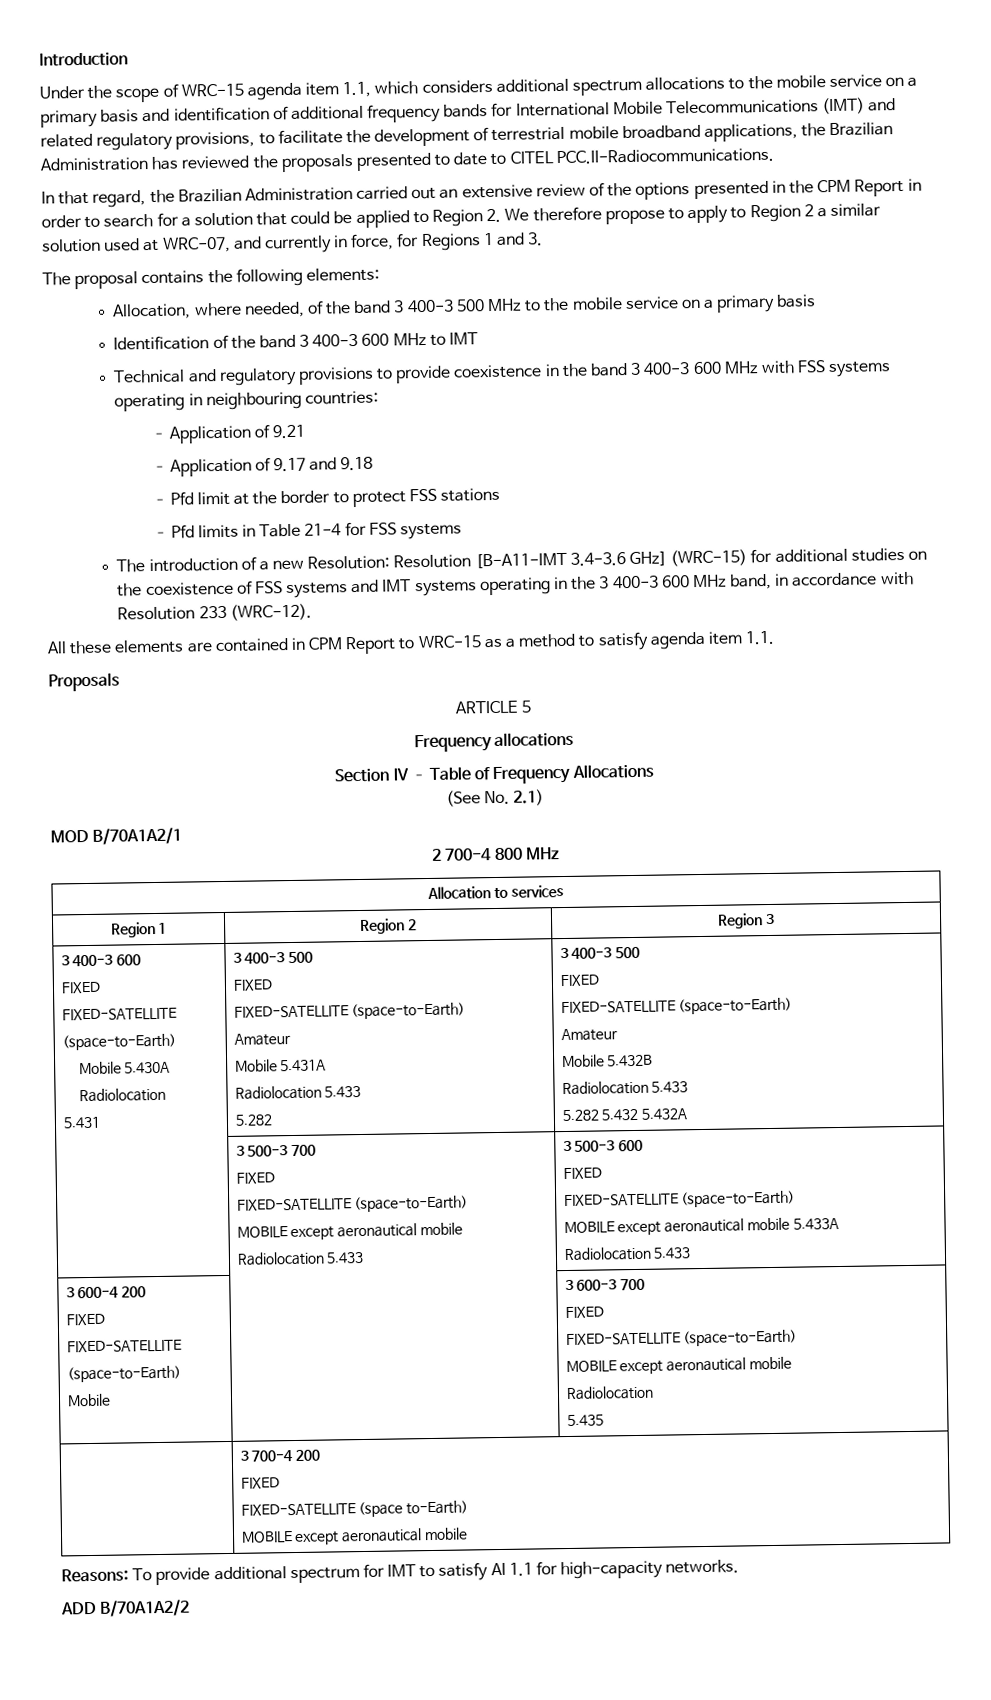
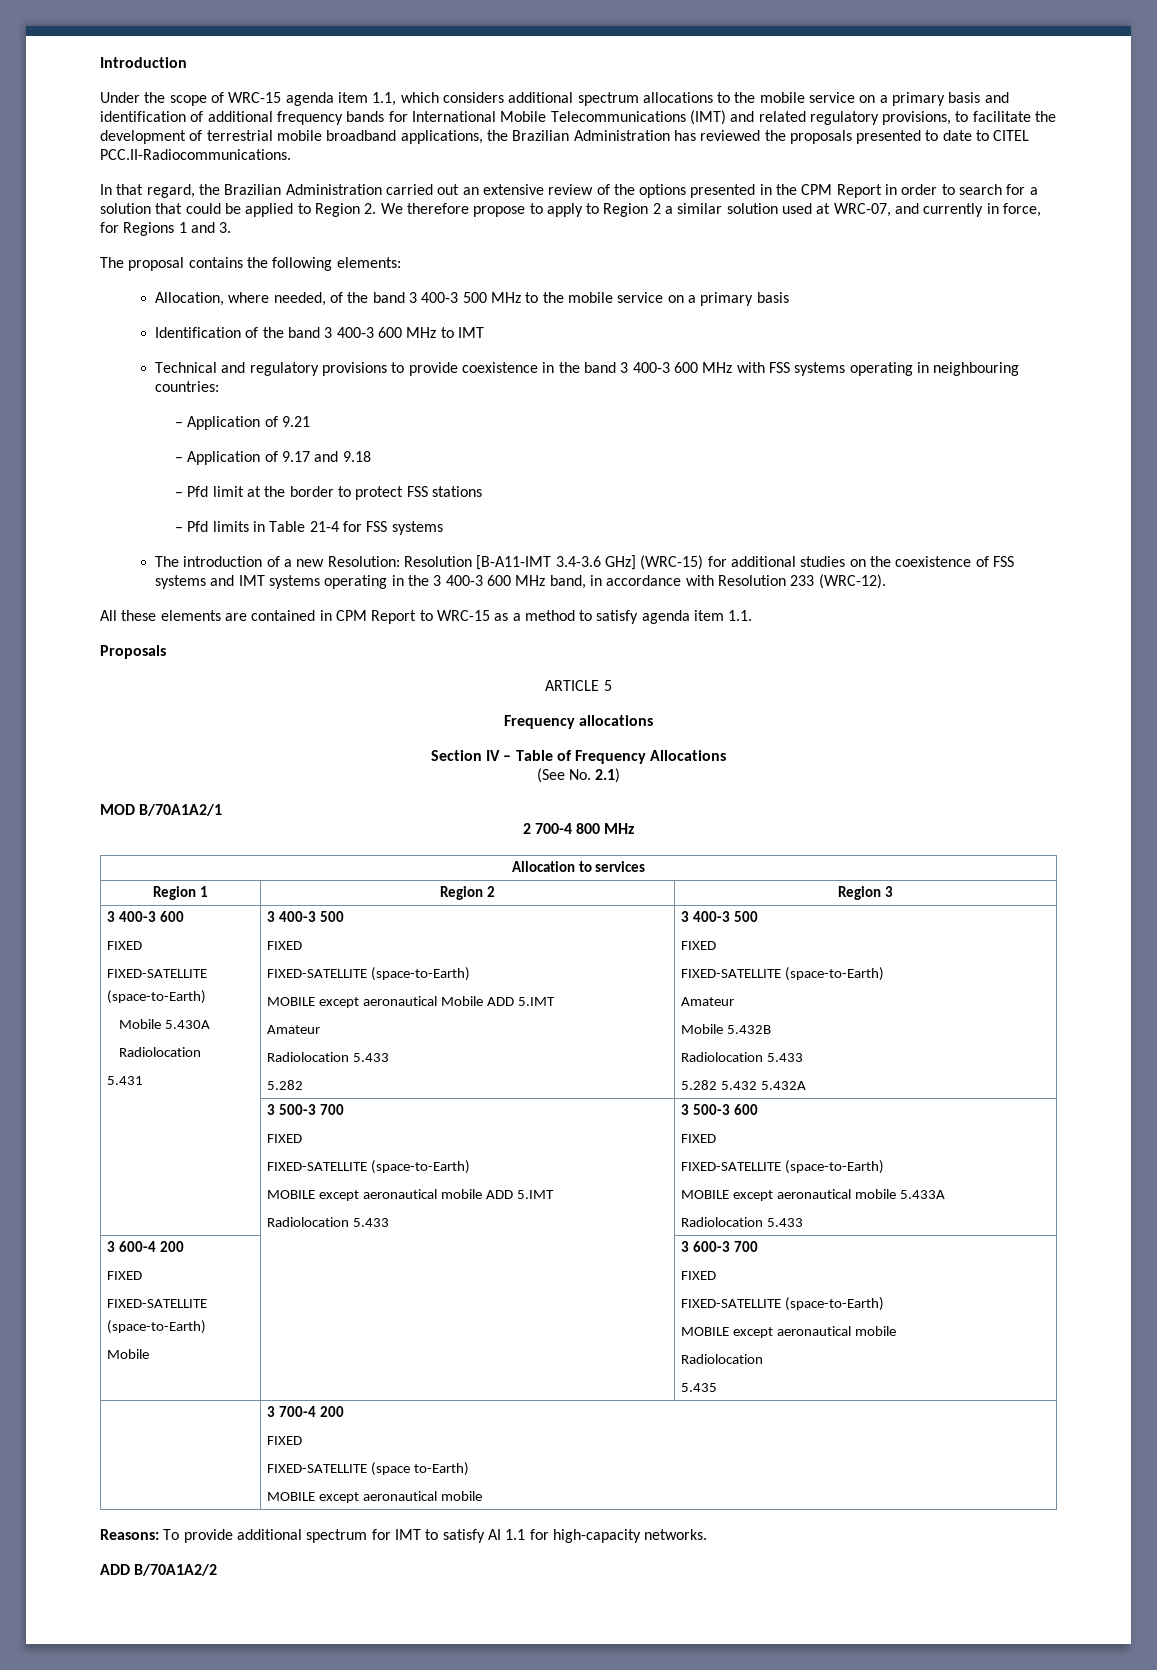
[233,1033,291,1046] [234,1059,327,1072] // Amateur // Mobile 5.431A -> [267,996,556,1008] [267,1025,321,1034] // MOBILE except aeronautical Mobile ADD 5.IMT // Amateur
(463, 1229) none -> [486,1190,555,1199] ADD 5.IMT

